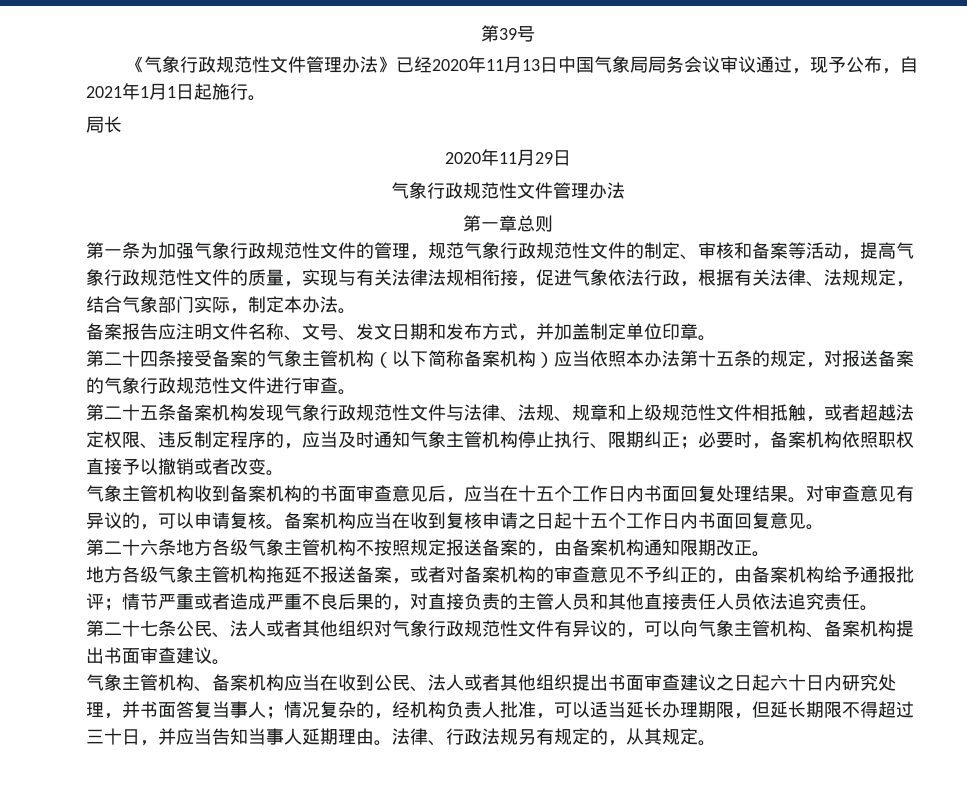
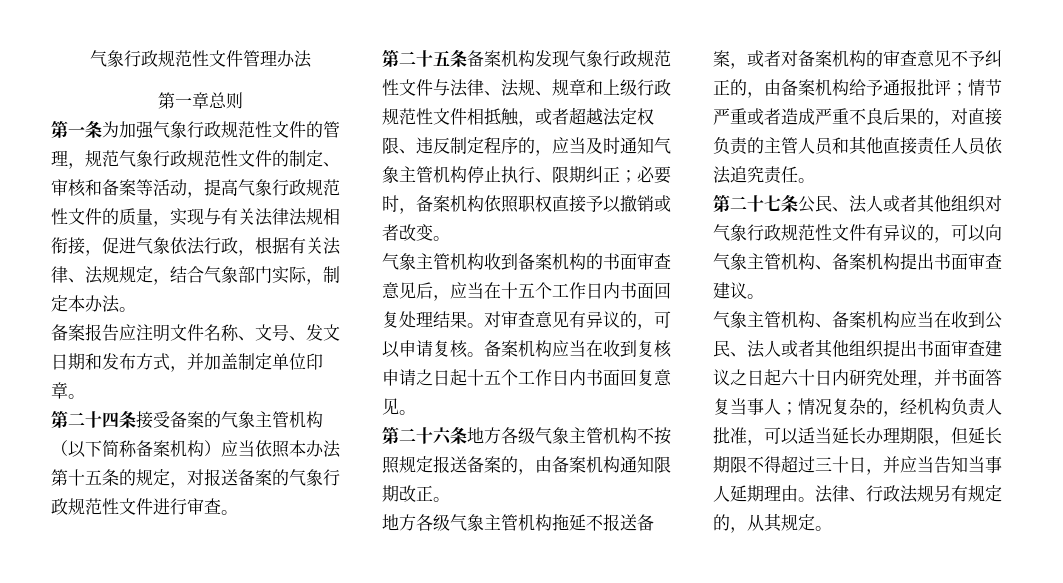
[481,25,535,42] [126,56,919,74] [86,83,266,101] [86,116,122,133] [445,149,571,166] 第39号 // 《气象行政规范性文件管理办法》已经2020年11月13日中国气象局局务会议审议通过，现予公布，自2021年1月1日起施行。 // 局长 // 2020年11月29日 // -> (90, 58) none
(662, 412) none -> [637,79,671,96] 行政

